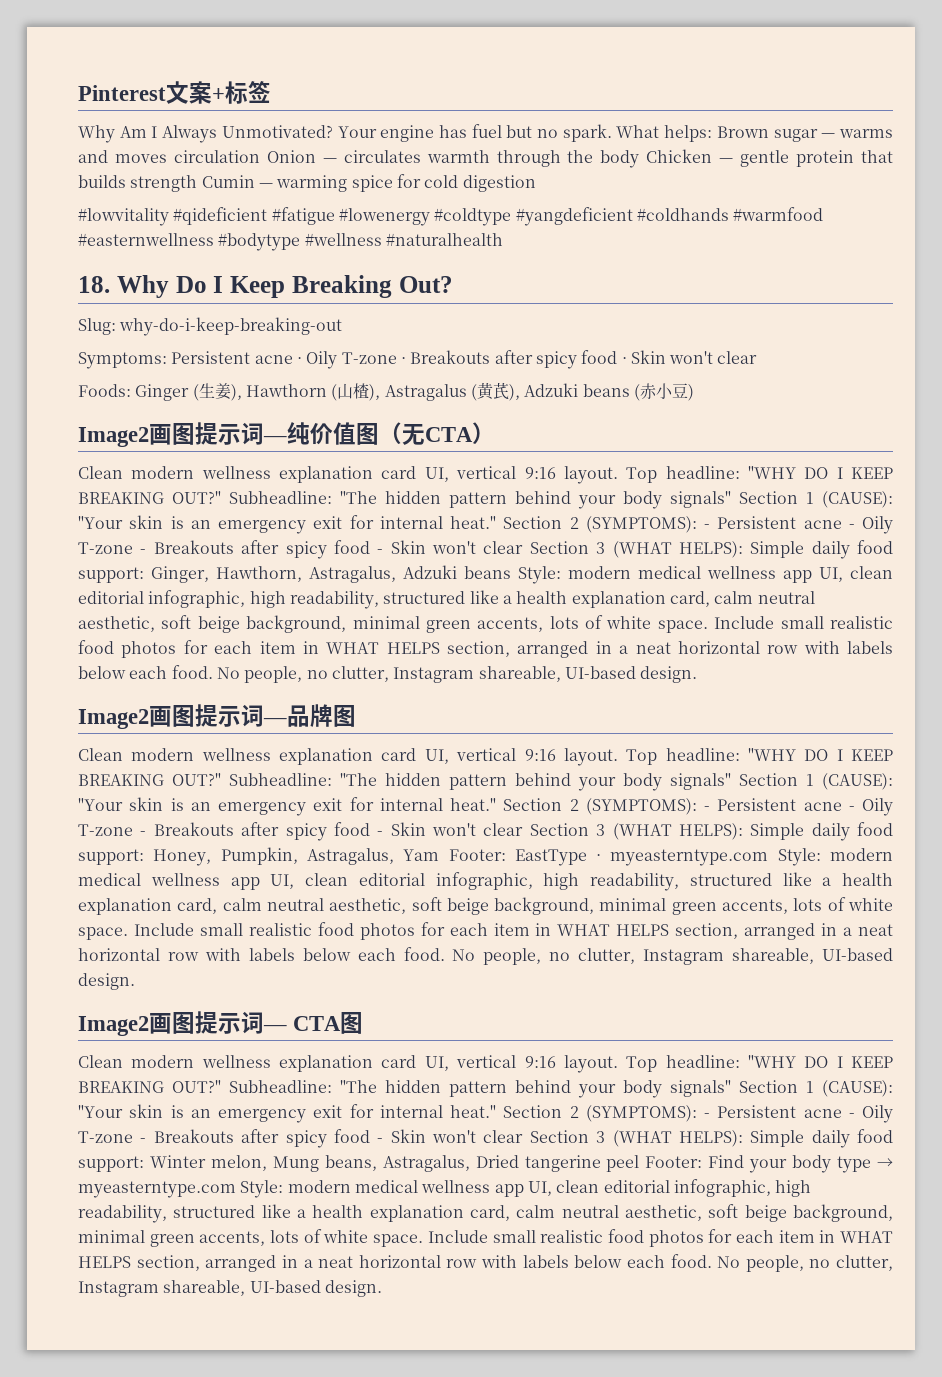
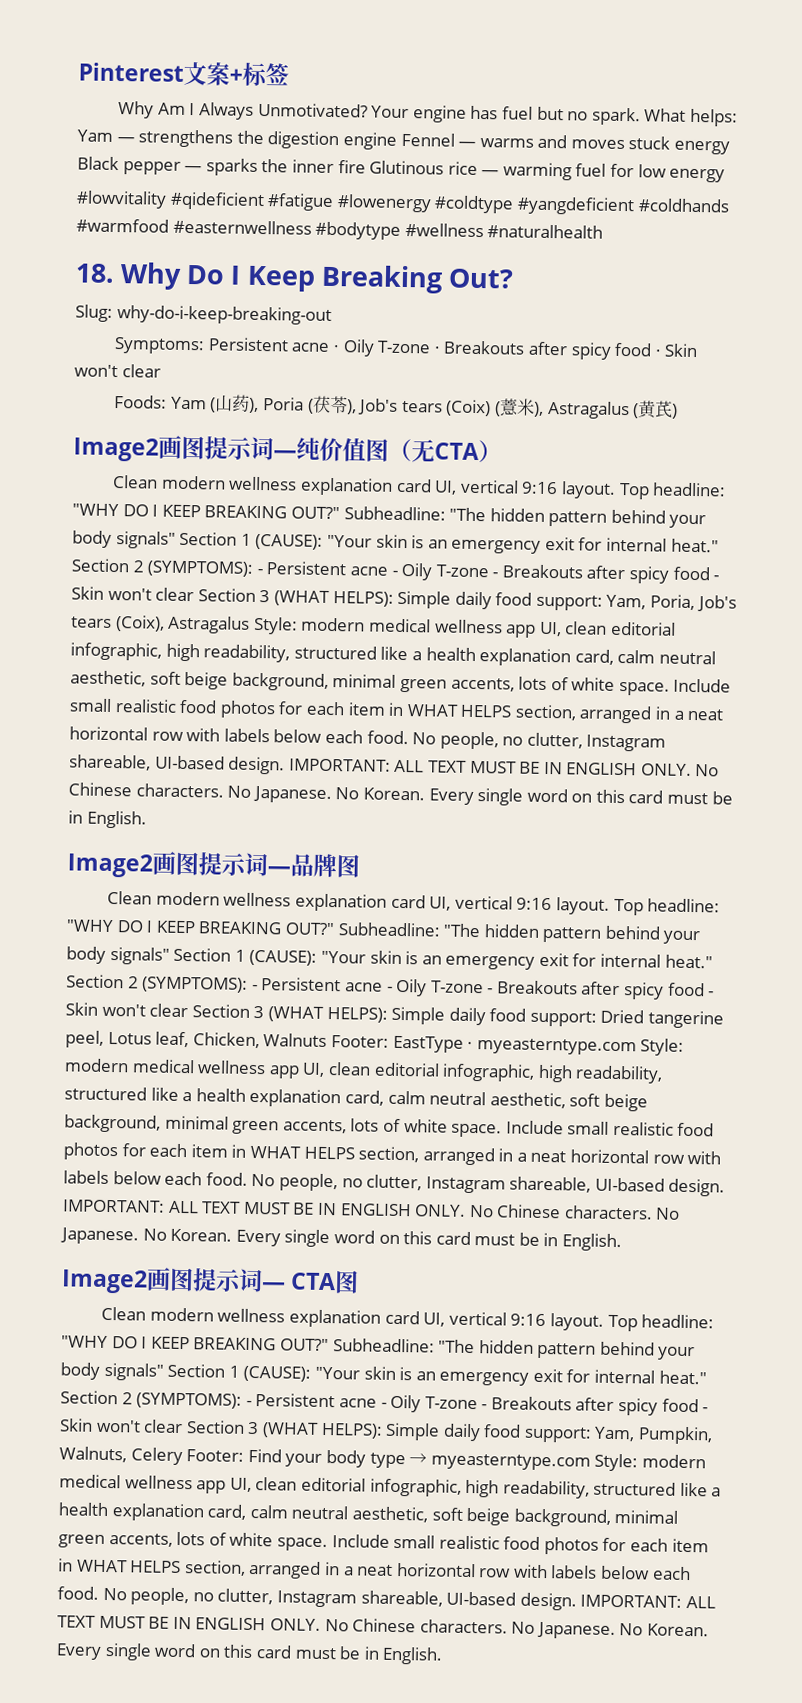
[716,126,894,142] [78,149,894,168] [78,174,536,192] Brown sugar — warms and moves circulation Onion — circulates warmth through the body Chicken — gentle protein that builds strength Cumin — warming spice for cold digestion -> [77,129,731,155] [77,156,726,183] Yam — strengthens the digestion engine Fennel — warms and moves stuck energy Black pepper — sparks the inner fire Glutinous rice — warming fuel for low energy
[135,382,688,401] Ginger (生姜), Hawthorn (山楂), Astragalus (黄芪), Adzuki beans (赤小豆 -> [170,394,674,420] Yam (山药), Poria (茯苓), Job's tears (Coix) (薏米), Astragalus (黄芪
[151,565,511,583] Ginger, Hawthorn, Astragalus, Adzuki beans -> [606,594,737,612] [71,615,251,634] Yam, Poria, Job's tears (Coix), Astragalus
(698, 674) none -> [288,758,720,777] [68,782,733,806] [68,810,147,829] IMPORTANT: ALL TEXT MUST BE IN ENGLISH ONLY. No Chinese characters. No Japanese. No Korean. Every single word on this card must be in English.
[153,847,440,866] Honey, Pumpkin, Astragalus, Yam -> [600,1009,725,1029] [65,1030,328,1049] Dried tangerine peel, Lotus leaf, Chicken, Walnuts
(135, 981) none -> [63,1199,681,1220] [60,1227,623,1252] IMPORTANT: ALL TEXT MUST BE IN ENGLISH ONLY. No Chinese characters. No Japanese. No Korean. Every single word on this card must be in English.
[149,1155,640,1172] Winter melon, Mung beans, Astragalus, Dried tangerine peel -> [594,1426,714,1445] [59,1446,183,1466] Yam, Pumpkin, Walnuts, Celery
(382, 1288) none -> [580,1594,716,1609] [57,1615,710,1640] [56,1642,444,1665] IMPORTANT: ALL TEXT MUST BE IN ENGLISH ONLY. No Chinese characters. No Japanese. No Korean. Every single word on this card must be in English.

